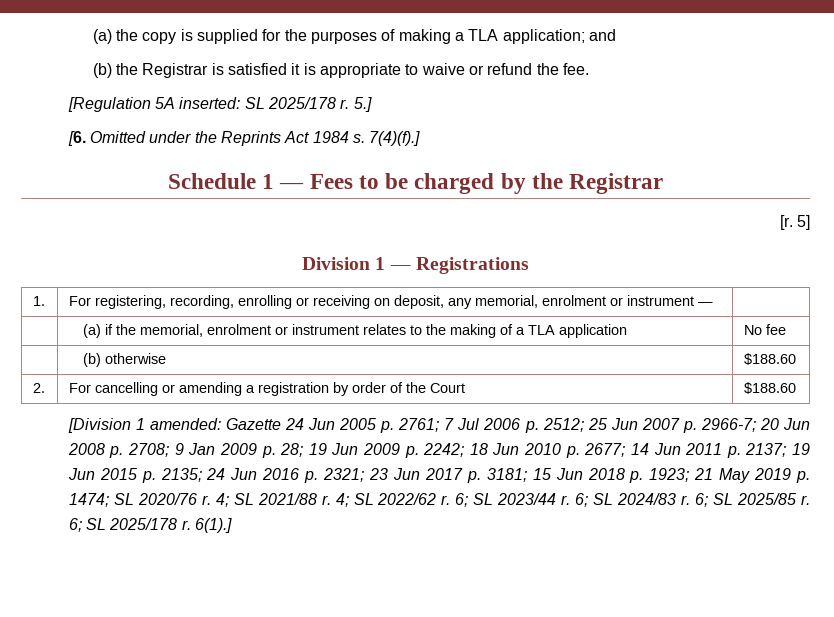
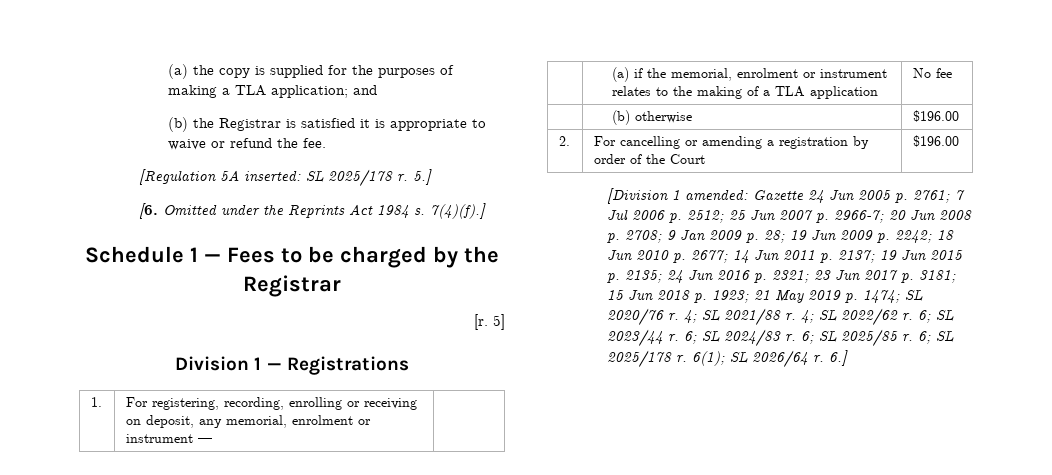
[743,353,796,365] $188.60 -> [912,110,959,122] $196.00
[743,382,796,394] $188.60 -> [912,135,959,147] $196.00
[195,518,233,533] 6(1).] -> [691,350,848,368] 6(1); SL 2026/64 r. 6.]

